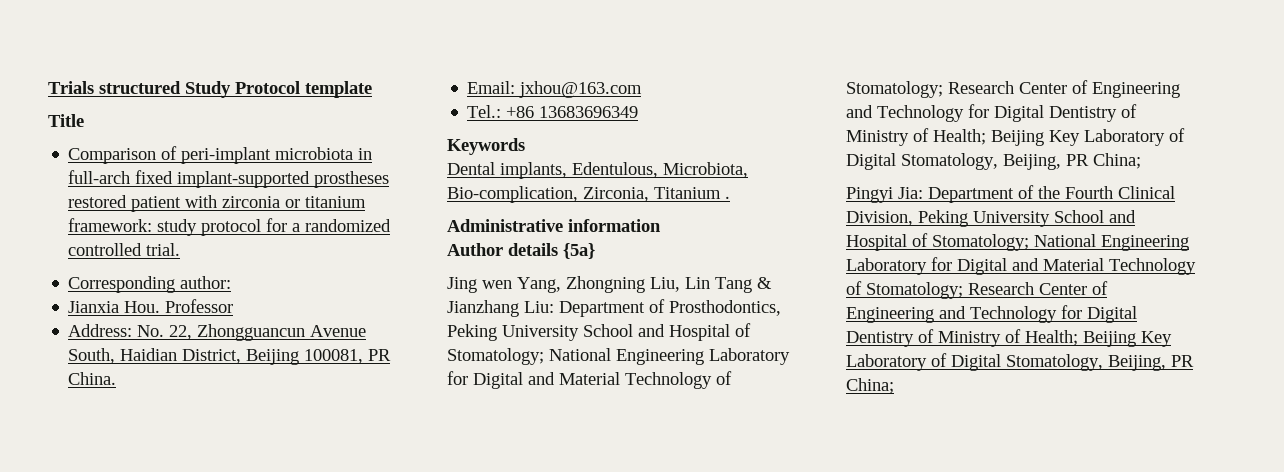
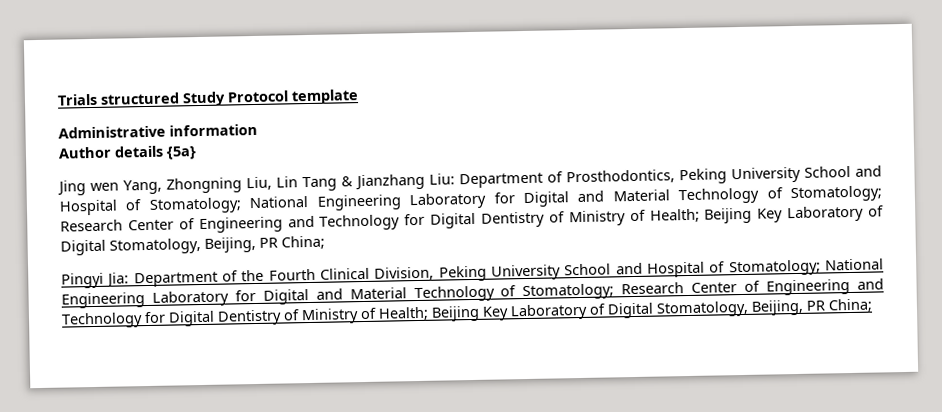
[48,114,84,127] [68,146,373,164] [68,170,390,188] [68,195,367,212] [68,218,392,236] [68,243,181,256] [68,276,232,293] [68,299,234,313] [68,324,367,341] [68,348,392,365] [68,372,117,385] [467,81,643,98] [467,105,639,118] [447,138,525,155] [447,162,748,179] [447,186,730,203] // Title // Comparison of peri-implant microbiota in full-arch fixed implant-supported prostheses restored patient with zirconia or titanium framework: study protocol for a randomized controlled trial. // Corresponding author: // Jianxia Hou. Professor // Address: No. 22, Zhongguancun Avenue South, Haidian District, Beijing 100081, PR China. // Email: jxhou@163.com // Tel.: +86 13683696349 // Keywords // Dental implants, Edentulous, Microbiota, Bio-complication, Zirconia, Titanium . -> (359, 97) none

